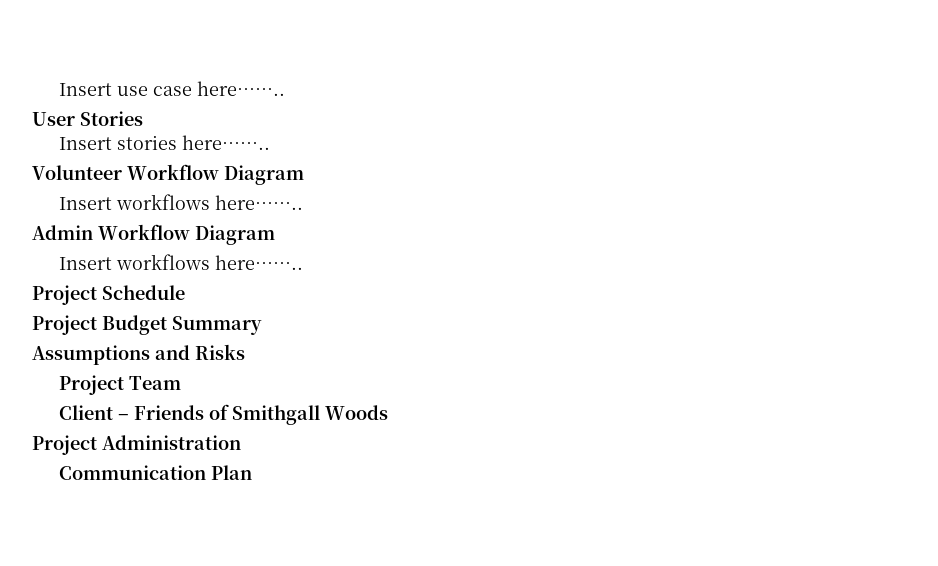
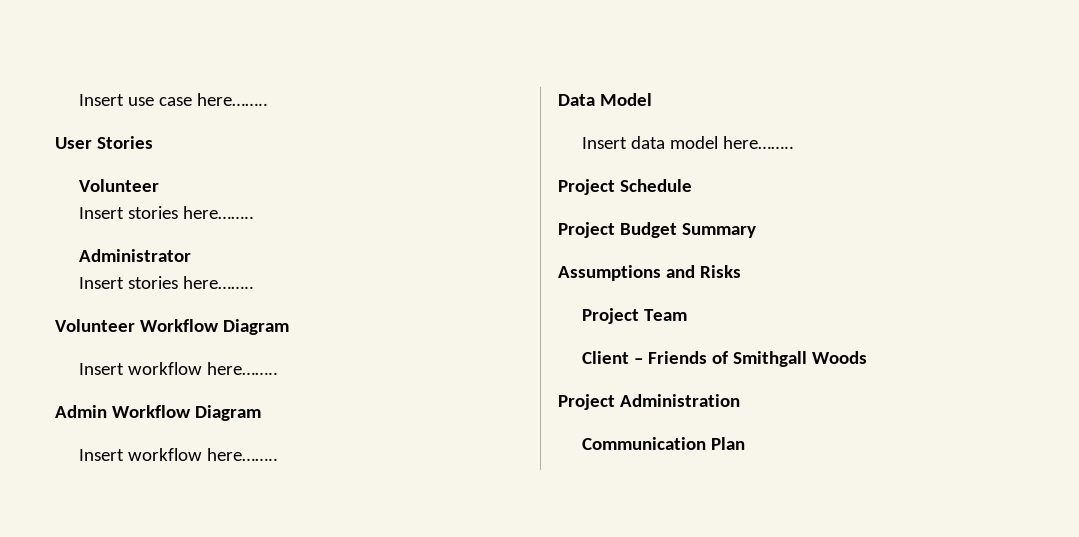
(143, 118) none -> [79,179,160,192] [79,206,255,219] [79,249,192,262] // Volunteer // Insert stories here…….. // Administrator
[115,194,210,210] workflows -> [128,362,203,375] workflow
[115,254,210,270] workflows -> [128,448,279,461] [558,93,652,106] [582,136,719,149] workflow here…….. // Data Model // Insert data model

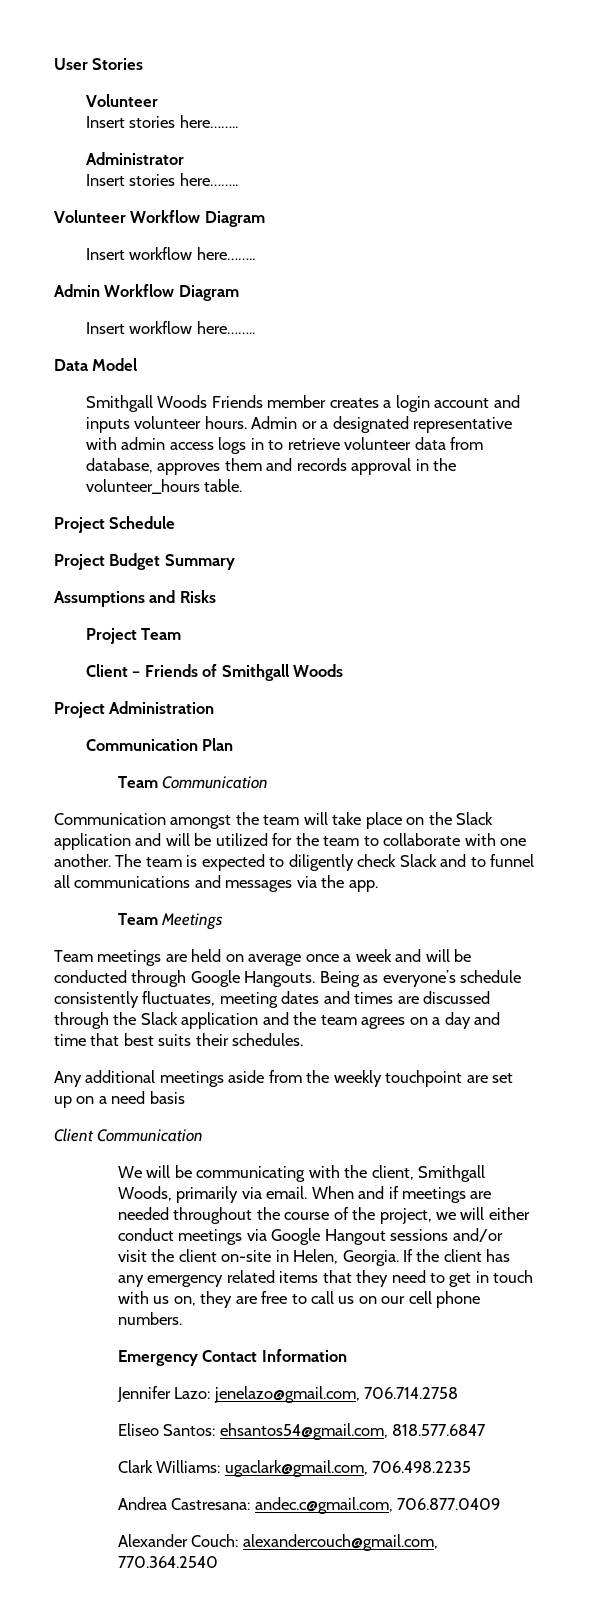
[79,93,269,106] Insert use case here…….. // -> (54, 64) none
[582,136,795,149] Insert data model here…….. -> [85,395,520,412] [85,416,513,433] [85,437,484,454] [85,458,457,475] [85,479,243,494] Smithgall Woods Friends member creates a login account and inputs volunteer hours. Admin or a designated representative with admin access logs in to retrieve volunteer data from database, approves them and records approval in the volunteer_hours table.
(746, 443) none -> [117,776,269,789] [54,812,494,829] [54,833,527,850] [54,854,535,871] [54,875,378,892] [117,913,224,930] [54,949,472,966] [54,970,522,987] [54,991,491,1008] [54,1012,501,1029] [54,1033,304,1046] [54,1070,514,1087] [54,1091,185,1108] [54,1128,204,1142] [117,1165,486,1182] [117,1186,492,1203] [117,1207,530,1224] [117,1228,503,1245] [117,1249,511,1266] [117,1270,534,1287] [117,1291,481,1308] [117,1312,182,1325] [117,1349,347,1366] [116,1386,459,1403] [117,1423,487,1440] [117,1460,472,1477] [117,1497,501,1514] [117,1534,438,1551] [117,1556,218,1568] // Team Communication // Communication amongst the team will take place on the Slack application and will be utilized for the team to collaborate with one another. The team is expected to diligently check Slack and to funnel all communications and messages via the app. // Team Meetings // Team meetings are held on average once a week and will be conducted through Google Hangouts. Being as everyone’s schedule consistently fluctuates, meeting dates and times are discussed through the Slack application and the team agrees on a day and time that best suits their schedules. // Any additional meetings aside from the weekly touchpoint are set up on a need basis // Client Communication // We will be communicating with the client, Smithgall Woods, primarily via email. When and if meetings are needed throughout the course of the project, we will either conduct meetings via Google Hangout sessions and/or visit the client on-site in Helen, Georgia. If the client has any emergency related items that they need to get in touch with us on, they are free to call us on our cell phone numbers. // Emergency Contact Information // Jennifer Lazo: jenelazo@gmail.com, 706.714.2758 // Eliseo Santos: ehsantos54@gmail.com, 818.577.6847 // Clark Williams: ugaclark@gmail.com, 706.498.2235 // Andrea Castresana: andec.c@gmail.com, 706.877.0409 // Alexander Couch: alexandercouch@gmail.com, 770.364.2540

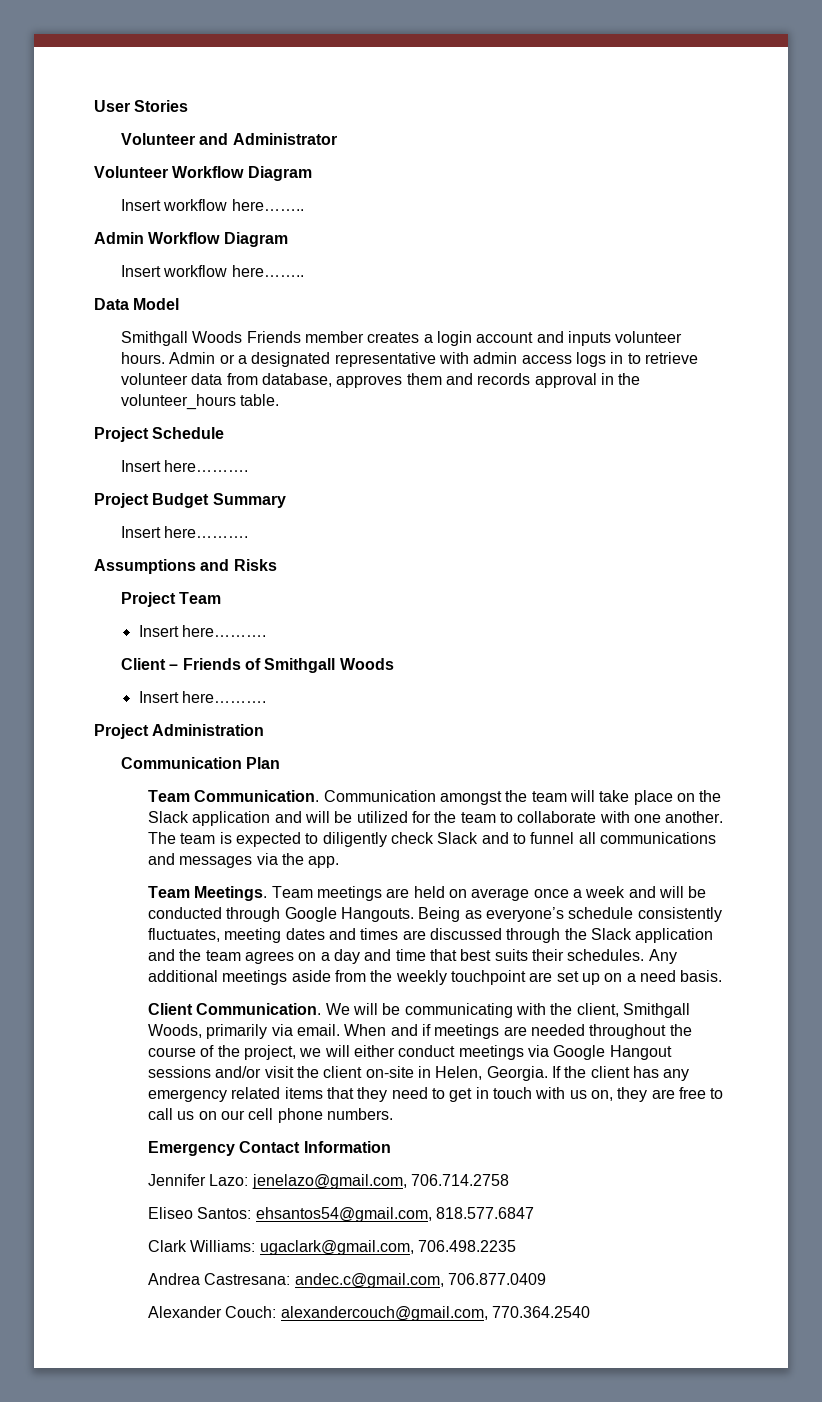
[85,115,238,128] [85,152,184,165] [85,173,238,186] // Insert stories here…….. // Administrator // Insert stories here…….. -> [199,133,337,145] and Administrator
(176, 522) none -> [121,460,249,472] // Insert here……….
(235, 562) none -> [121,526,249,538] // Insert here……….
(182, 634) none -> [138,625,266,637] // Insert here……….
(344, 670) none -> [138,691,266,703] // Insert here……….
[162,776,269,789] Communication // -> [194,790,320,802] Communication.
[161,913,224,930] Meetings // -> [194,886,268,901] Meetings.
(304, 1039) // -> (645, 955) none
[149,1091,185,1104] [54,1128,204,1142] basis // Client Communication // -> [680,970,723,982] [148,1003,322,1015] basis. // Client Communication.

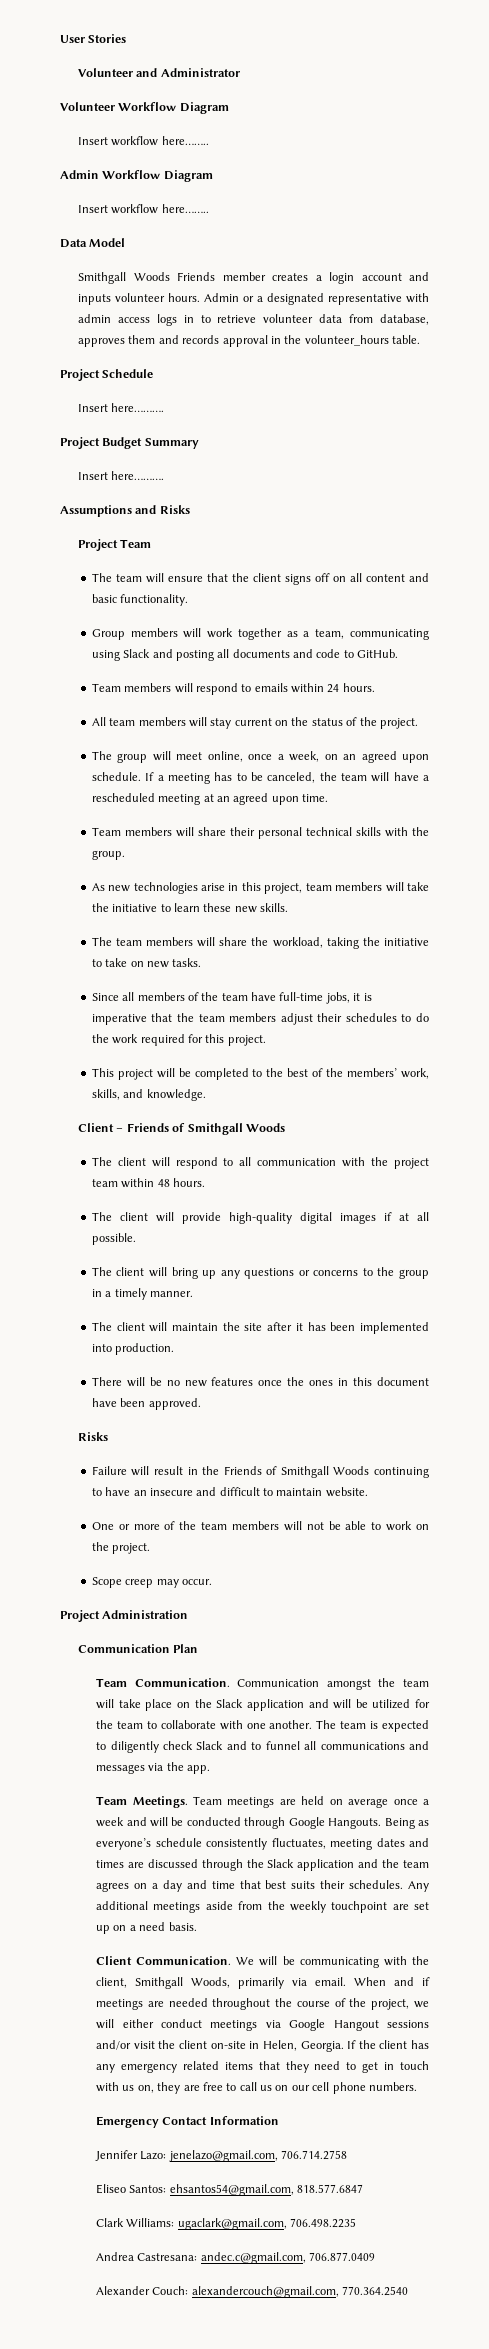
[138,625,266,637] Insert here………. -> [91,573,429,585] [91,594,189,606] [91,628,429,640] [91,649,399,661] [91,683,375,695] [91,717,418,729] [91,751,429,763] [91,772,430,784] [91,793,329,805] [91,827,429,839] [91,850,125,860] [91,882,430,894] [91,903,289,913] [91,937,429,949] [91,958,202,968] [91,992,372,1004] [91,1013,429,1025] [91,1034,266,1046] [91,1068,430,1080] [91,1089,206,1101] The team will ensure that the client signs off on all content and basic functionality. // Group members will work together as a team, communicating using Slack and posting all documents and code to GitHub. // Team members will respond to emails within 24 hours. // All team members will stay current on the status of the project. // The group will meet online, once a week, on an agreed upon schedule. If a meeting has to be canceled, the team will have a rescheduled meeting at an agreed upon time. // Team members will share their personal technical skills with the group. // As new technologies arise in this project, team members will take the initiative to learn these new skills. // The team members will share the workload, taking the initiative to take on new tasks. // Since all members of the team have full-time jobs, it is imperative that the team members adjust their schedules to do the work required for this project. // This project will be completed to the best of the members’ work, skills, and knowledge.
[138,691,266,703] Insert here………. -> [91,1157,430,1169] [91,1178,205,1188] [91,1212,429,1224] [91,1233,136,1245] [91,1267,429,1279] [91,1288,193,1300] [91,1322,429,1334] [91,1343,175,1355] [91,1377,430,1387] [91,1398,201,1410] [78,1432,109,1441] [91,1466,429,1478] [91,1487,368,1497] [91,1521,430,1531] [91,1542,151,1554] [91,1577,212,1588] The client will respond to all communication with the project team within 48 hours. // The client will provide high-quality digital images if at all possible. // The client will bring up any questions or concerns to the group in a timely manner. // The client will maintain the site after it has been implemented into production. // There will be no new features once the ones in this document have been approved. // Risks // Failure will result in the Friends of Smithgall Woods continuing to have an insecure and difficult to maintain website. // One or more of the team members will not be able to work on the project. // Scope creep may occur.

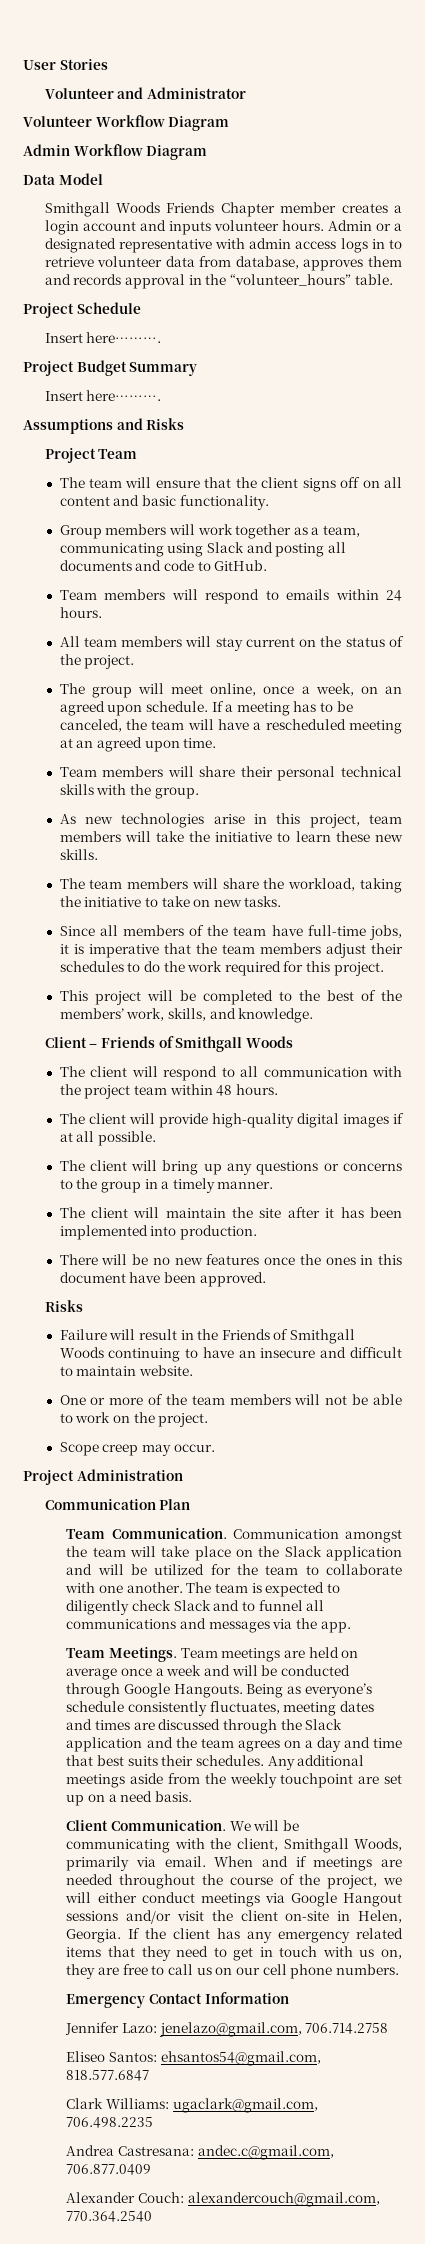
[78,136,209,146] // Insert workflow here…….. -> (230, 123) none
[78,204,209,214] // Insert workflow here…….. -> (208, 152) none
(216, 276) none -> [220,202,275,217] Chapter
[304,335,389,346] volunteer_hours -> [229,274,351,286] “volunteer_hours”

